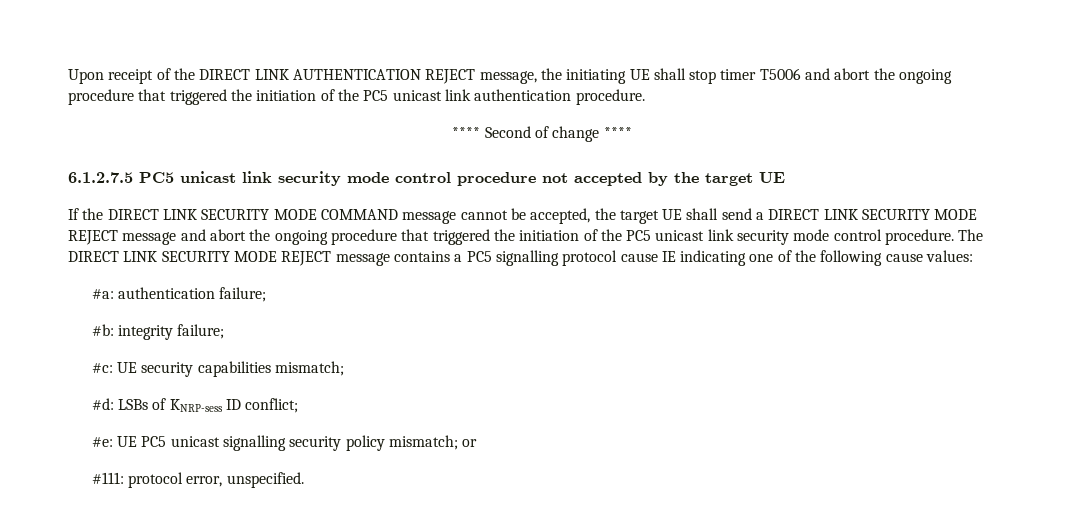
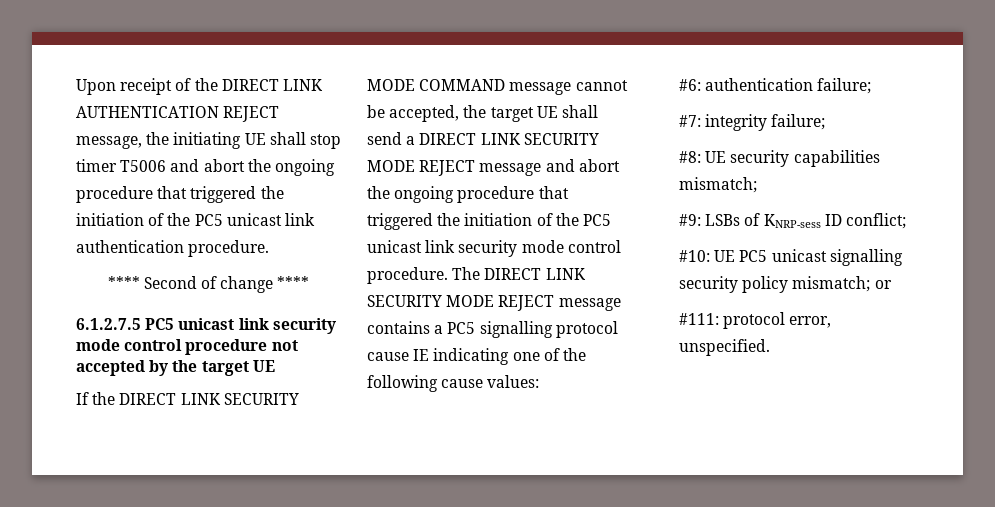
[91,289,114,299] #a: -> [679,79,702,91] #6:
[91,324,114,336] #b: -> [679,115,702,127] #7:
[91,363,113,373] #c: -> [679,151,702,163] #8:
[91,398,114,410] #d: -> [679,214,702,226] #9:
[91,437,113,447] #e: -> [679,250,711,262] #10:

